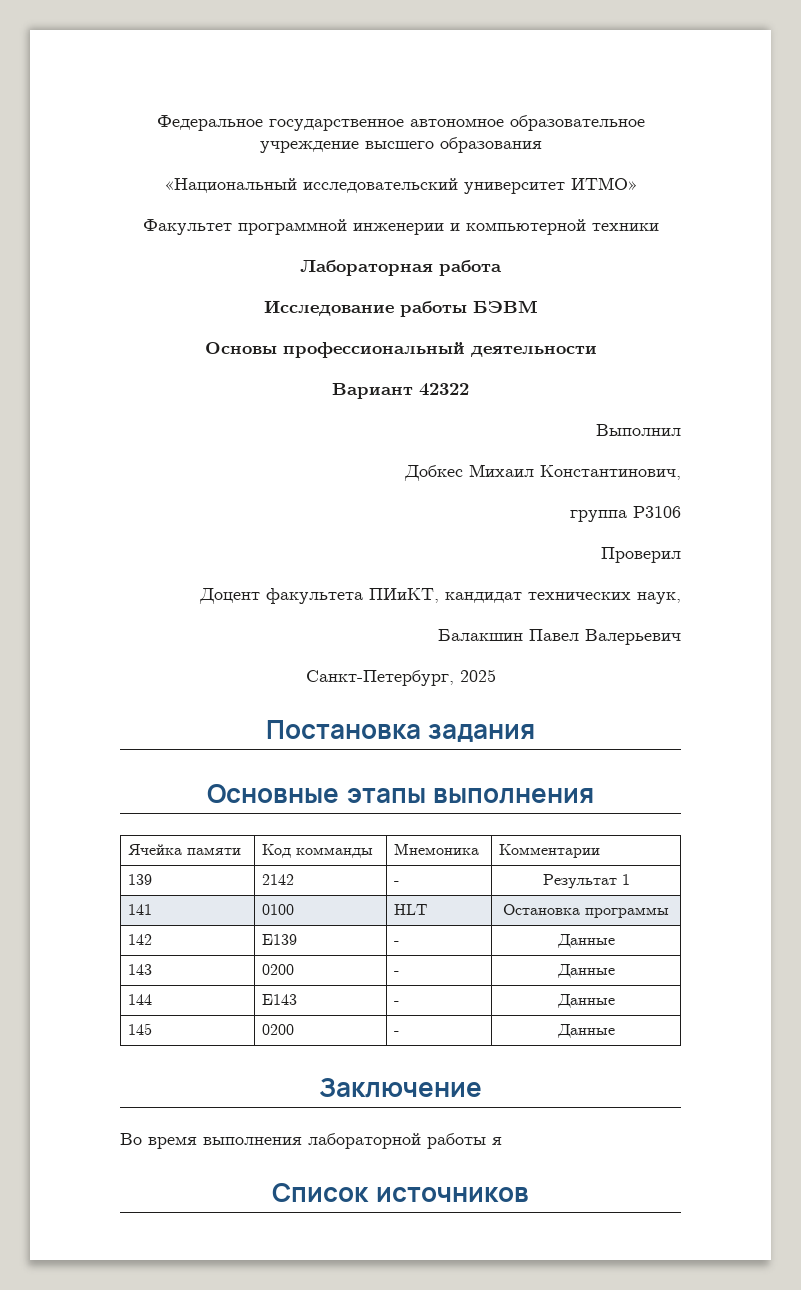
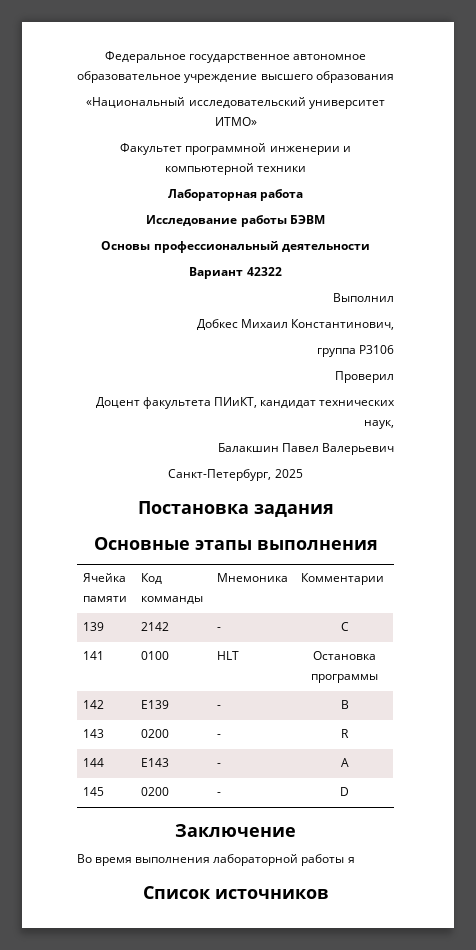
[542,874,630,889] Результат 1 -> [340,622,349,631] C
[556,934,615,948] Данные -> [340,700,349,709] B
[556,964,615,978] Данные -> [341,729,350,738] R
[556,994,615,1008] Данные -> [340,758,349,767] A
[556,1024,615,1038] Данные -> [340,787,350,796] D

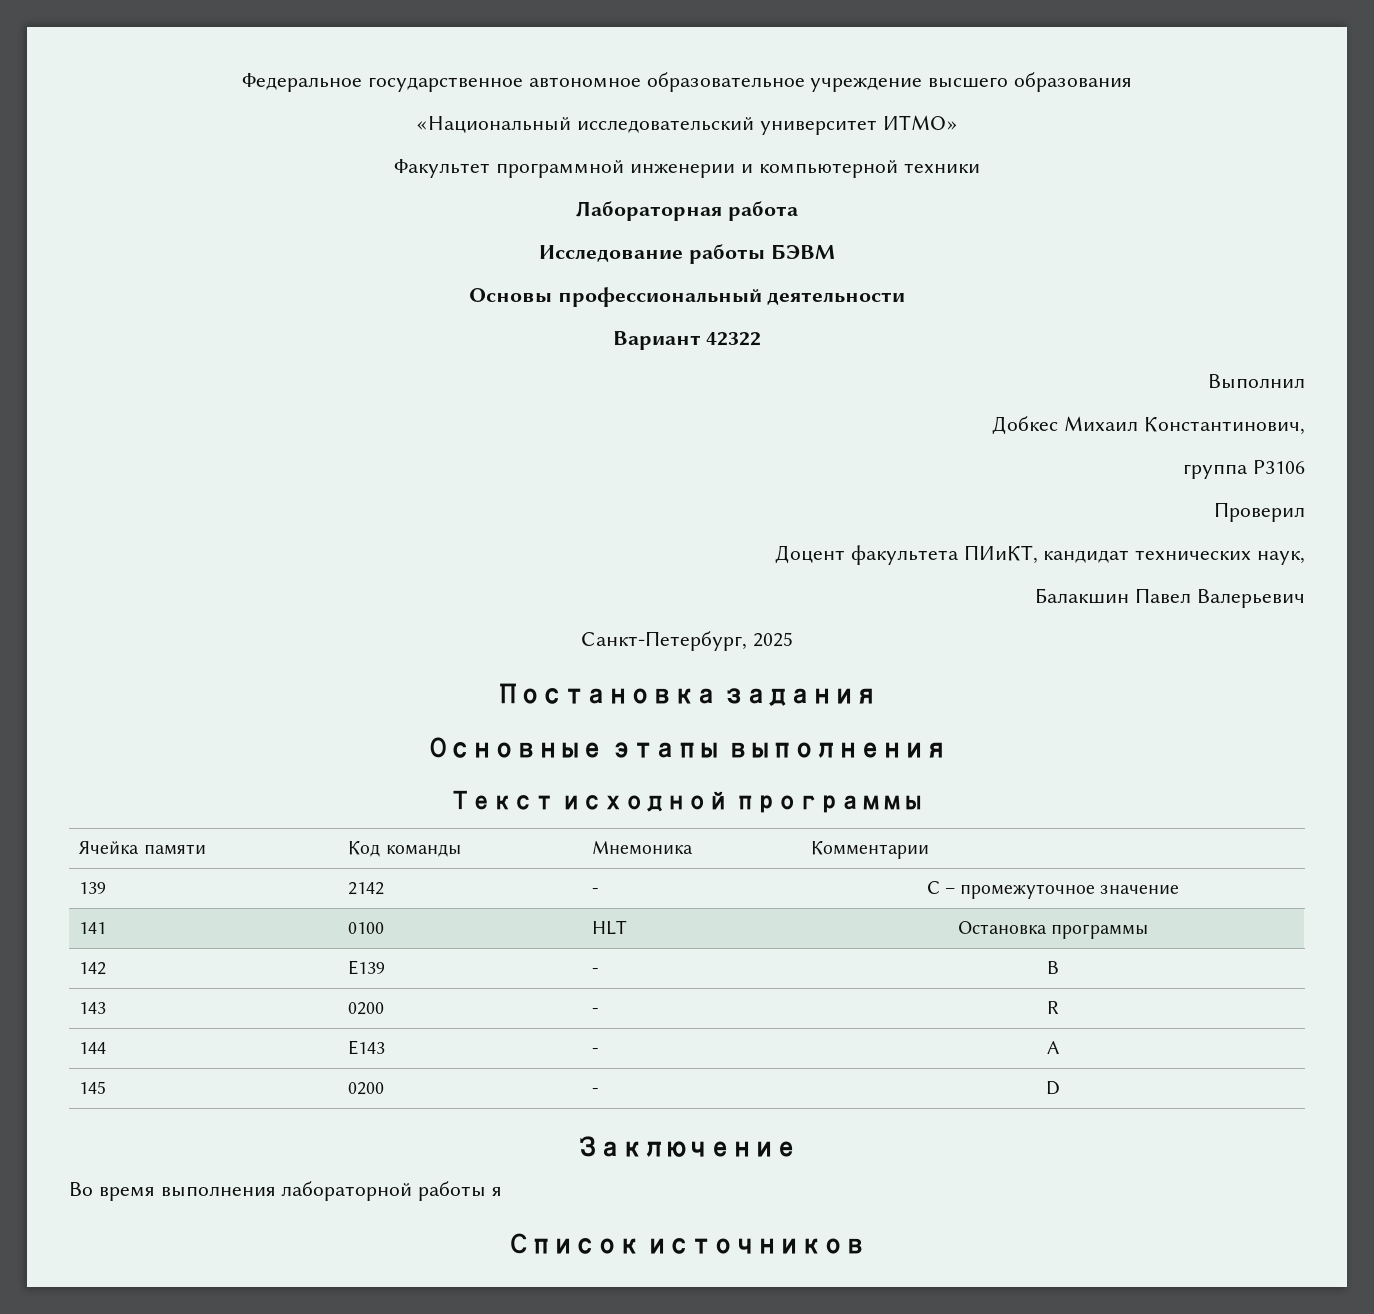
(378, 545) none -> [449,790,925,813] // Текст исходной программы
[140,596,203,604] комманды -> [385,844,461,857] команды
(349, 626) none -> [944,884,1180,899] – промежуточное значение

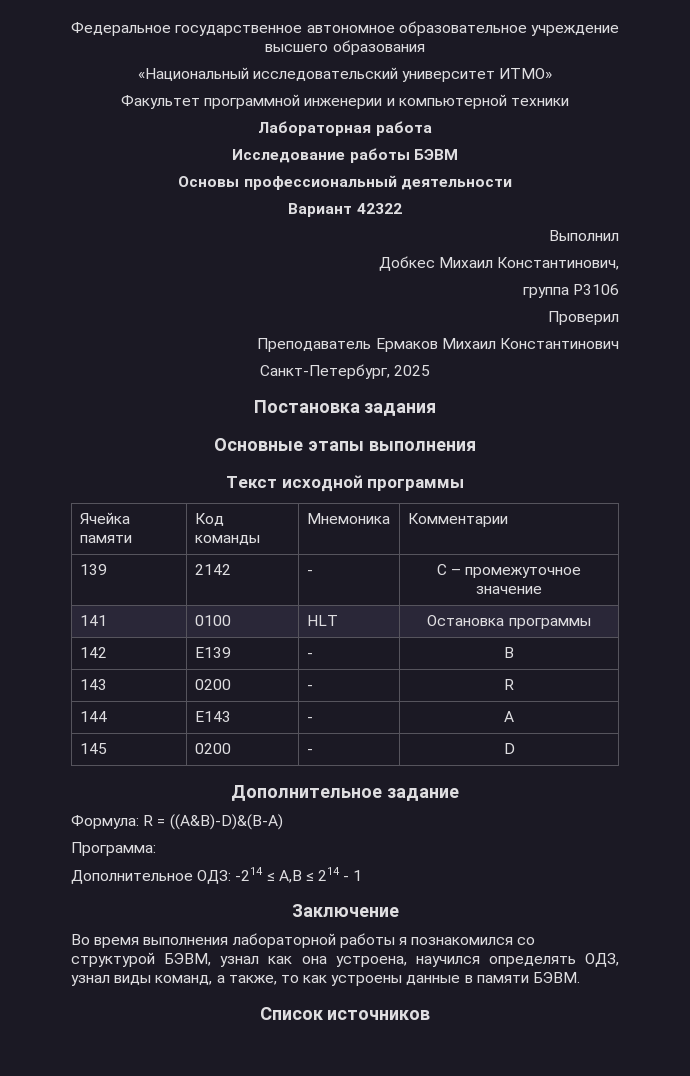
[774,545,1305,565] [1035,588,1305,608] Доцент факультета ПИиКТ, кандидат технических наук, // Балакшин Павел Валерьевич -> [257,338,619,352] Преподаватель Ермаков Михаил Константинович
(1060, 1088) none -> [231,785,459,801] [71,814,283,830] [71,842,156,856] [71,867,363,884] // Дополнительное задание // Формула: R = ((A&B)-D)&(B-A) // Программа: // Дополнительное ОДЗ: -214 ≤ A,B ≤ 214 - 1
(503, 1191) none -> [411,937,536,945] [71,952,619,967] [71,972,581,986] познакомился со структурой БЭВМ, узнал как она устроена, научился определять ОДЗ, узнал виды команд, а также, то как устроены данные в памяти БЭВМ.

